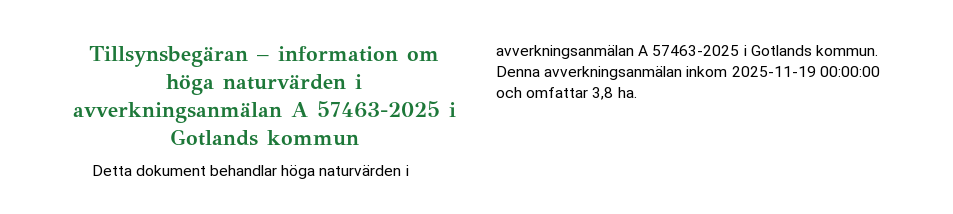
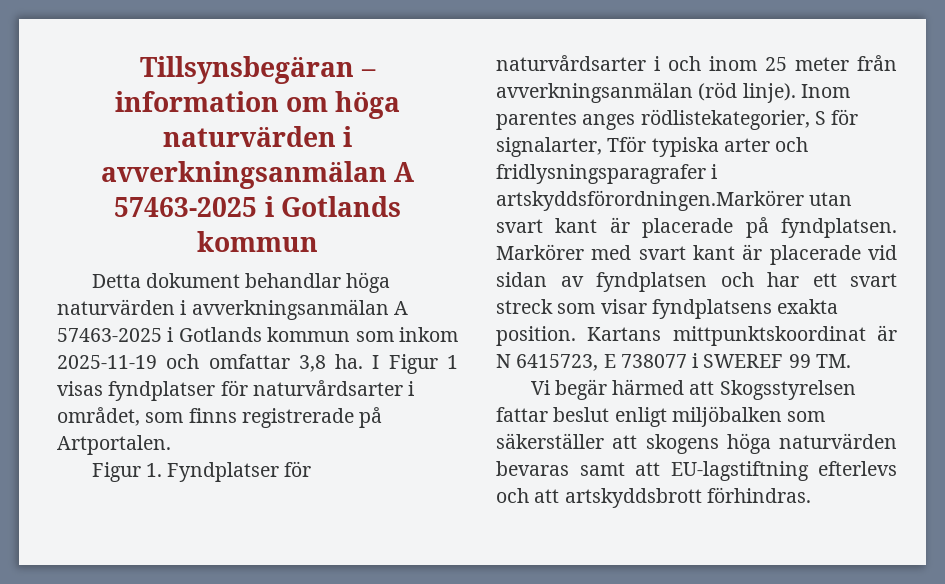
[815,45,878,56] [496,66,683,80] kommun. Denna avverkningsanmälan -> [267,327,394,342] kommun som
[819,66,880,77] 00:00:00 -> (157, 362) none
(637, 92) none -> [372,354,458,374] [57,380,415,401] [57,407,383,428] [57,435,171,455] [91,461,312,482] [496,55,897,71] [496,82,850,103] [496,109,859,130] [496,136,809,157] [496,164,718,184] [496,190,853,211] [496,217,897,238] [496,244,897,265] [496,272,897,292] [496,299,839,319] [496,325,897,346] [496,353,851,371] [530,379,856,400] [496,406,826,427] [496,433,897,454] [496,461,897,481] [496,487,811,508] I Figur 1 visas fyndplatser för naturvårdsarter i området, som finns registrerade på Artportalen. // Figur 1. Fyndplatser för naturvårdsarter i och inom 25 meter från avverkningsanmälan (röd linje). Inom parentes anges rödlistekategorier, S för signalarter, Tför typiska arter och fridlysningsparagrafer i artskyddsförordningen.Markörer utan svart kant är placerade på fyndplatsen. Markörer med svart kant är placerade vid sidan av fyndplatsen och har ett svart streck som visar fyndplatsens exakta position. Kartans mittpunktskoordinat är N 6415723, E 738077 i SWEREF 99 TM. // Vi begär härmed att Skogsstyrelsen fattar beslut enligt miljöbalken som säkerställer att skogens höga naturvärden bevaras samt att EU-lagstiftning efterlevs och att artskyddsbrott förhindras.

